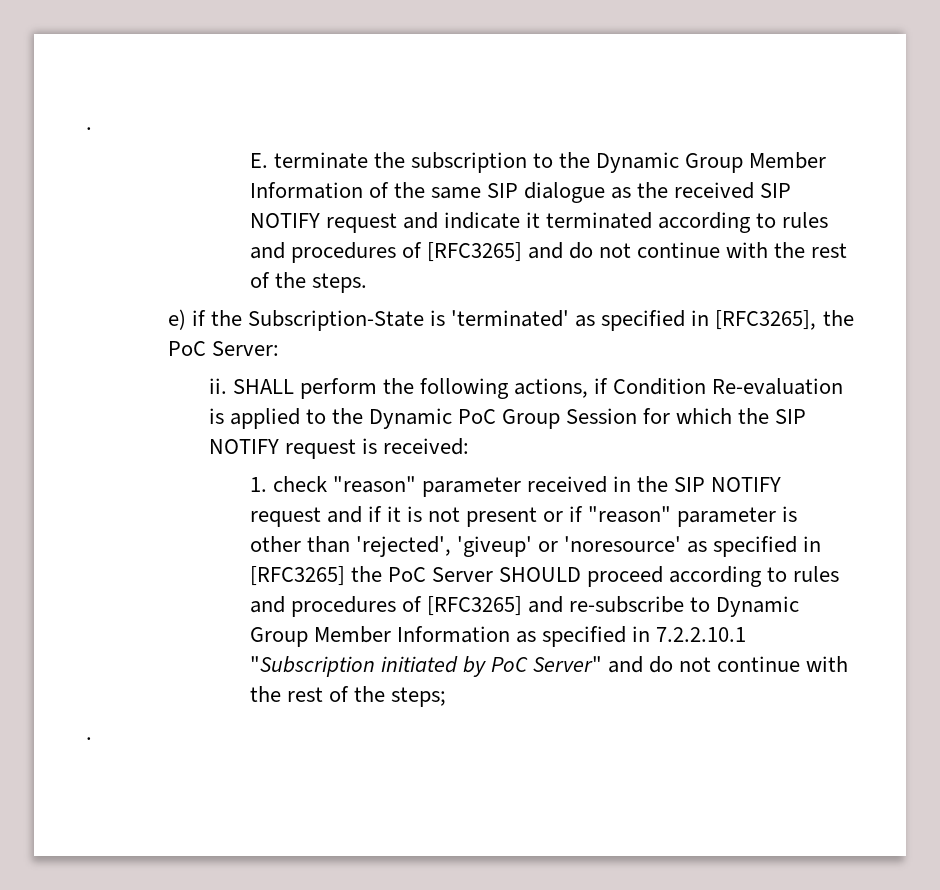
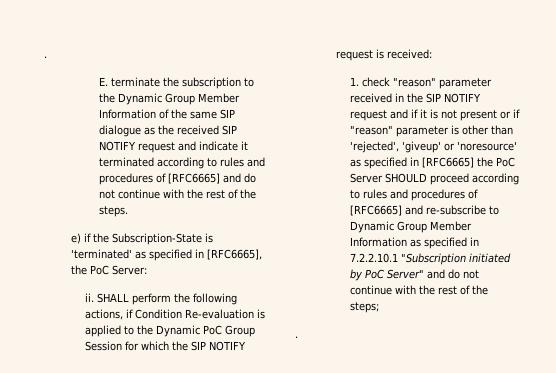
[426,242,522,262] [RFC3265] -> [167,173,220,184] [RFC6665]
[715,310,817,330] [RFC3265], -> [207,249,263,260] [RFC6665],
[249,566,345,586] [RFC3265] -> [421,157,474,168] [RFC6665]
[426,596,522,616] [RFC3265] -> [349,205,402,216] [RFC6665]

